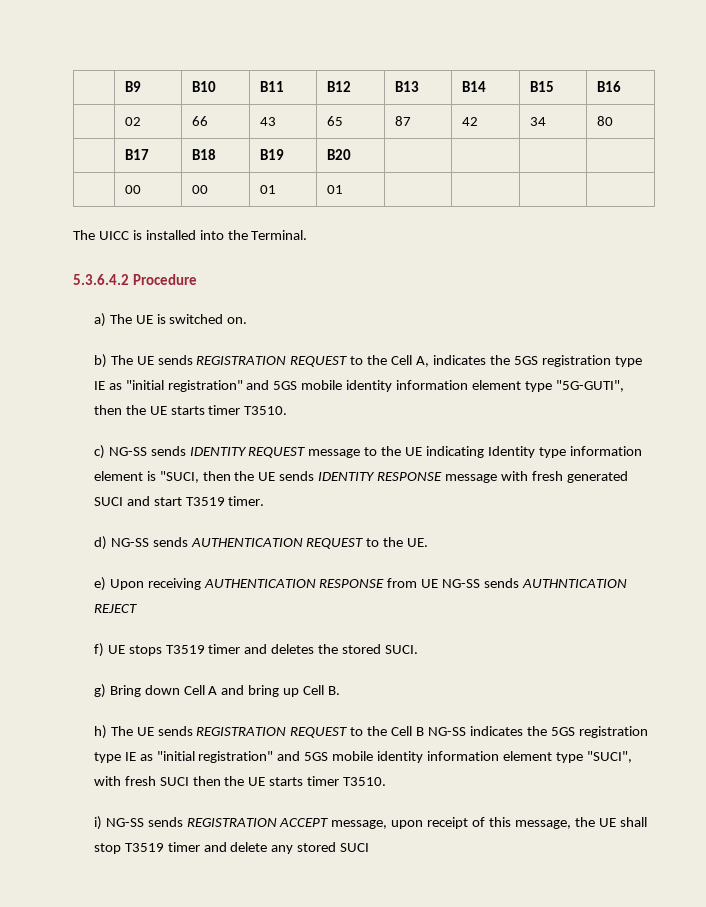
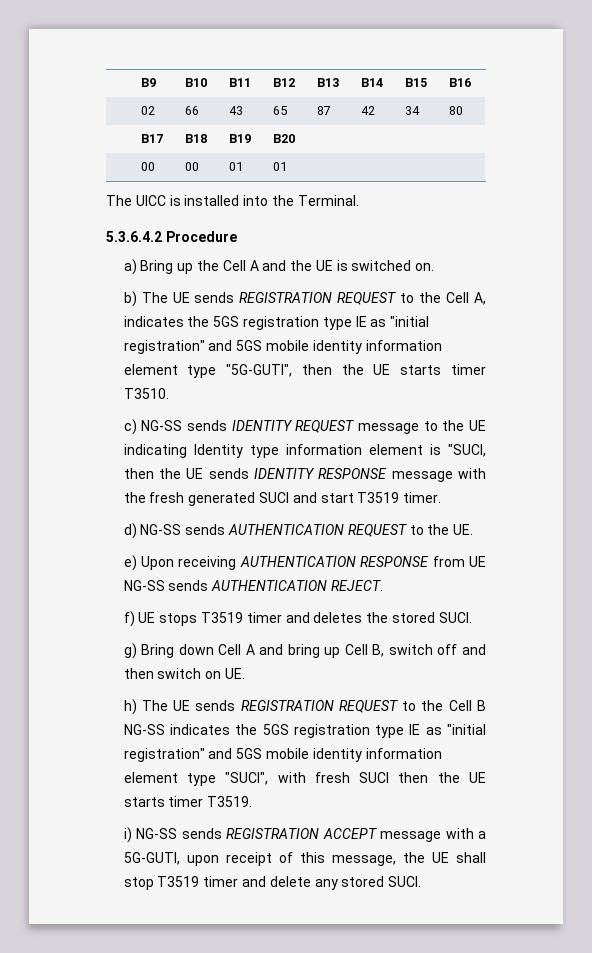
[109,314,132,324] The -> [140,260,313,274] Bring up the Cell A and the
(528, 476) none -> [123,492,146,503] the
[522,579,628,588] [93,604,137,613] AUTHNTICATION REJECT -> [211,580,383,591] AUTHENTICATION REJECT.
[328,686,341,695] B. -> [372,644,486,657] [123,668,245,679] B, switch off and then switch on UE.
[343,777,387,786] T3510. -> [207,796,253,807] T3519.
[331,820,388,829] message, -> [380,828,486,842] [123,852,180,865] message with a 5G-GUTI,
[340,843,370,852] SUCI -> [388,876,422,887] SUCI.

